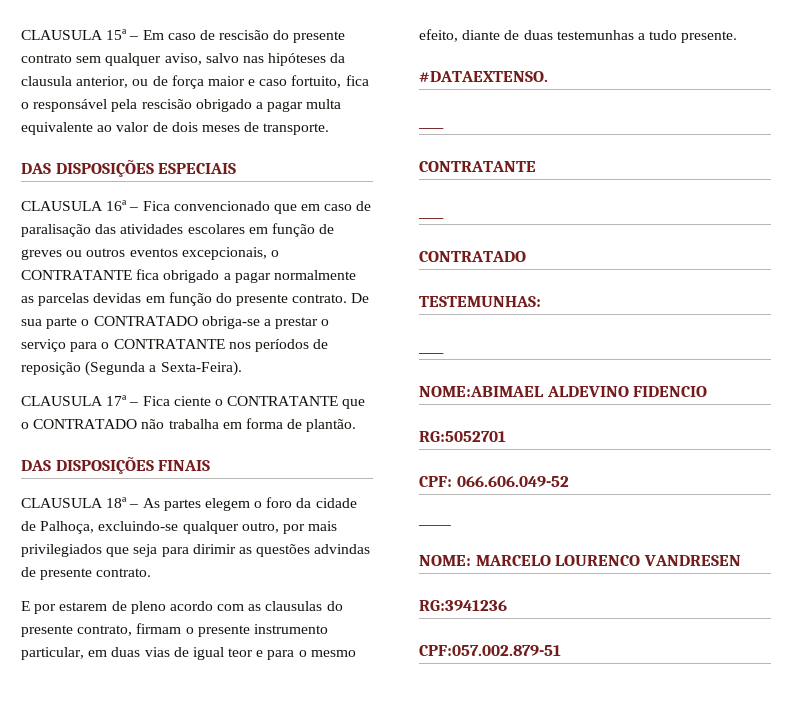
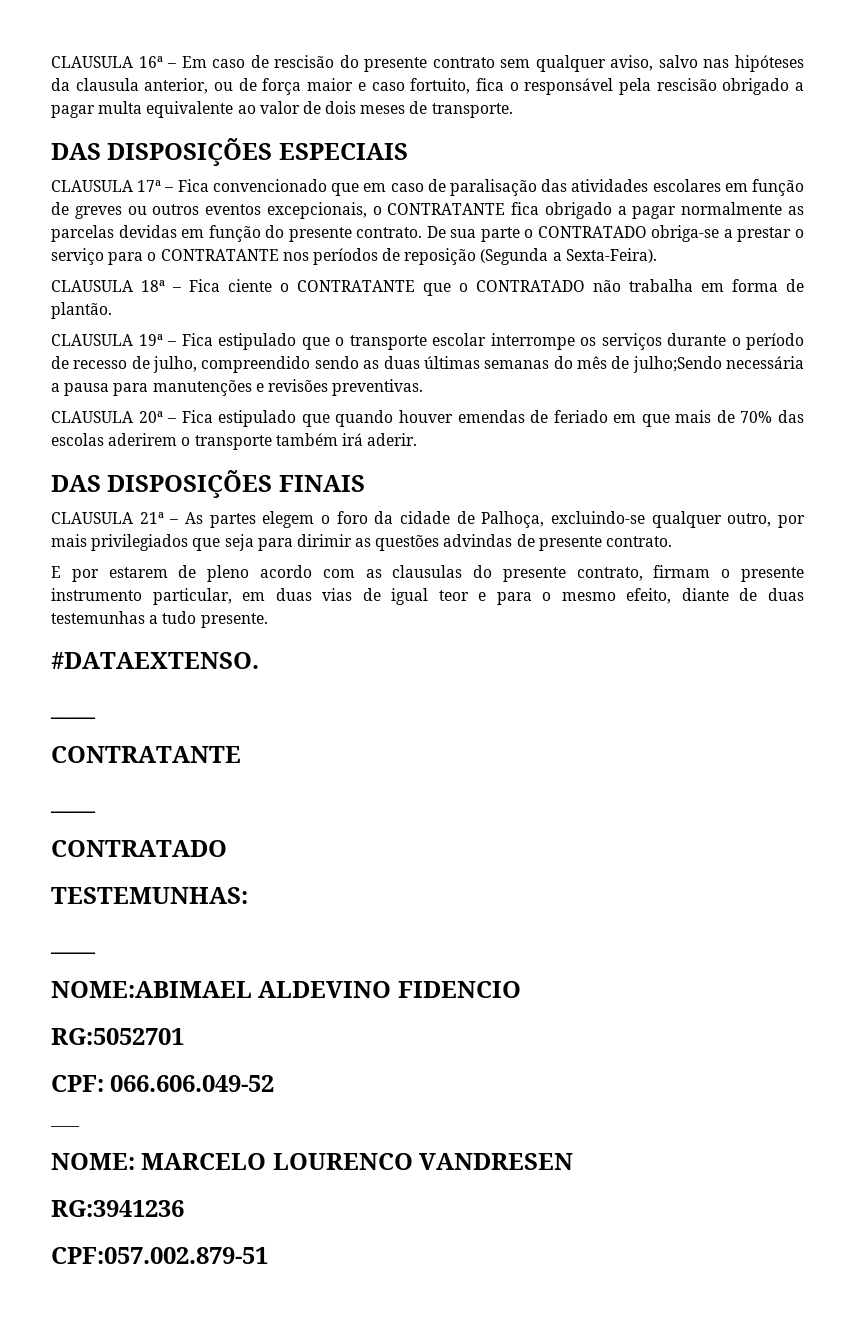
[21,29,128,40] CLAUSULA 15ª -> [51,56,163,68] CLAUSULA 16ª
[106,200,128,211] 16ª -> [137,180,162,192] 17ª
[106,395,128,406] 17ª -> [141,280,165,292] 18ª
(357, 425) none -> [51,333,804,350] [51,356,804,373] [51,379,424,396] [51,410,804,427] [51,433,418,450] // CLAUSULA 19ª – Fica estipulado que o transporte escolar interrompe os serviços durante o período de recesso de julho, compreendido sendo as duas últimas semanas do mês de julho;Sendo necessária a pausa para manutenções e revisões preventivas. // CLAUSULA 20ª – Fica estipulado que quando houver emendas de feriado em que mais de 70% das escolas aderirem o transporte também irá aderir.
[106,497,128,508] 18ª -> [139,512,164,524] 21ª

